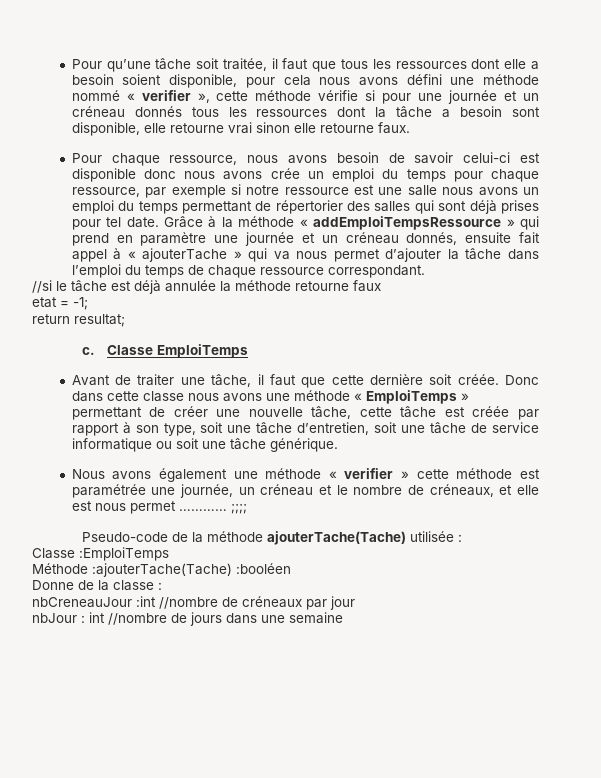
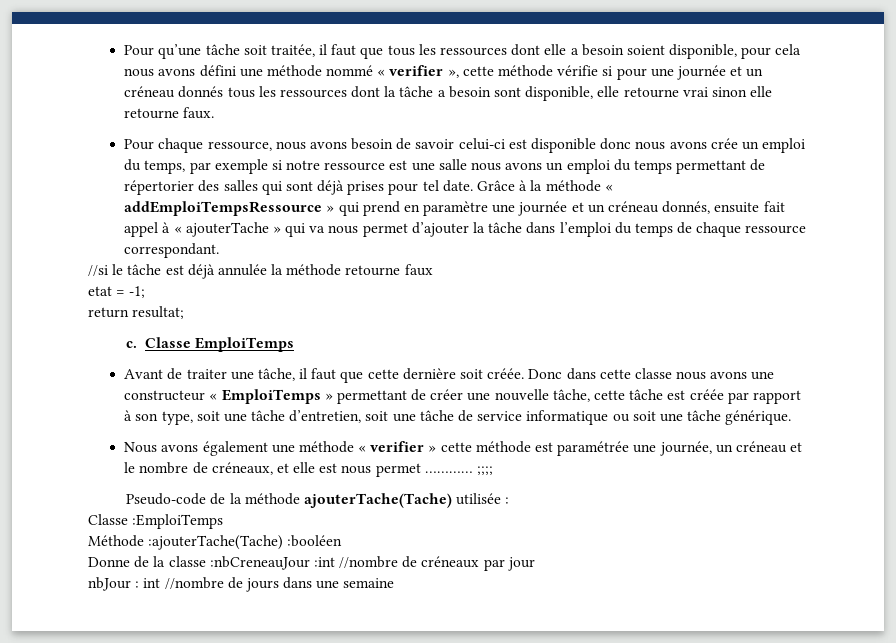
[406,169,540,182] [71,187,140,197] temps pour chaque ressource, -> [144,160,186,174] temps,
[293,390,350,401] méthode -> [124,390,206,401] constructeur
[158,582,162,590] [32,597,132,608] : // nbCreneauJour -> [209,556,310,570] :nbCreneauJour

